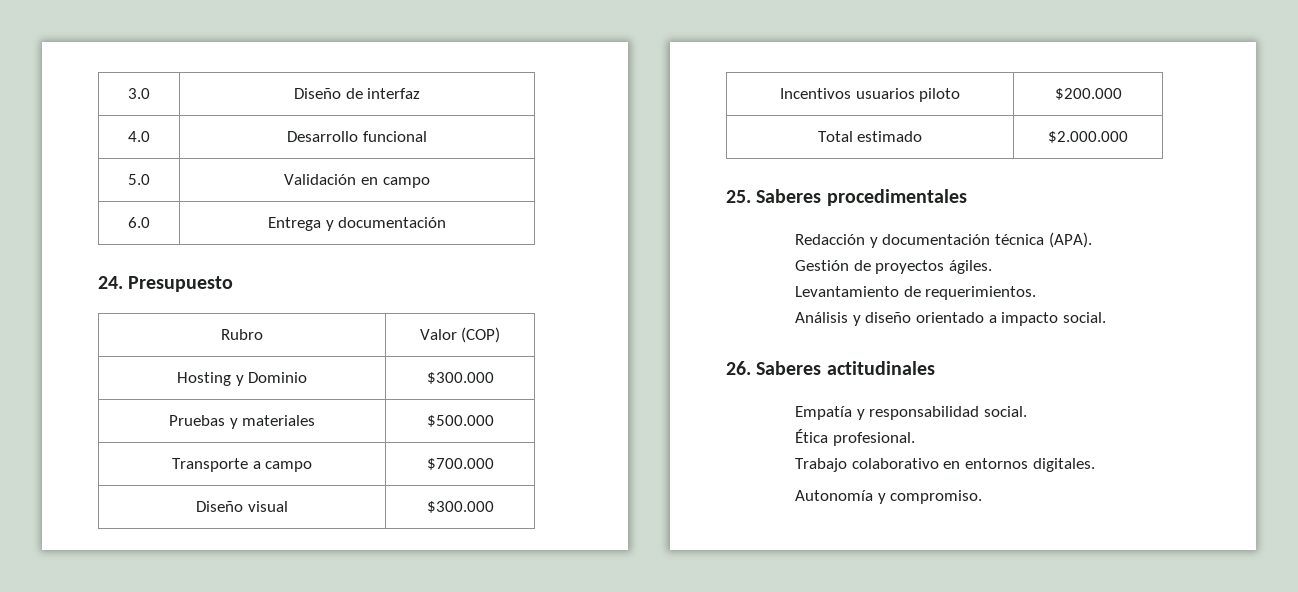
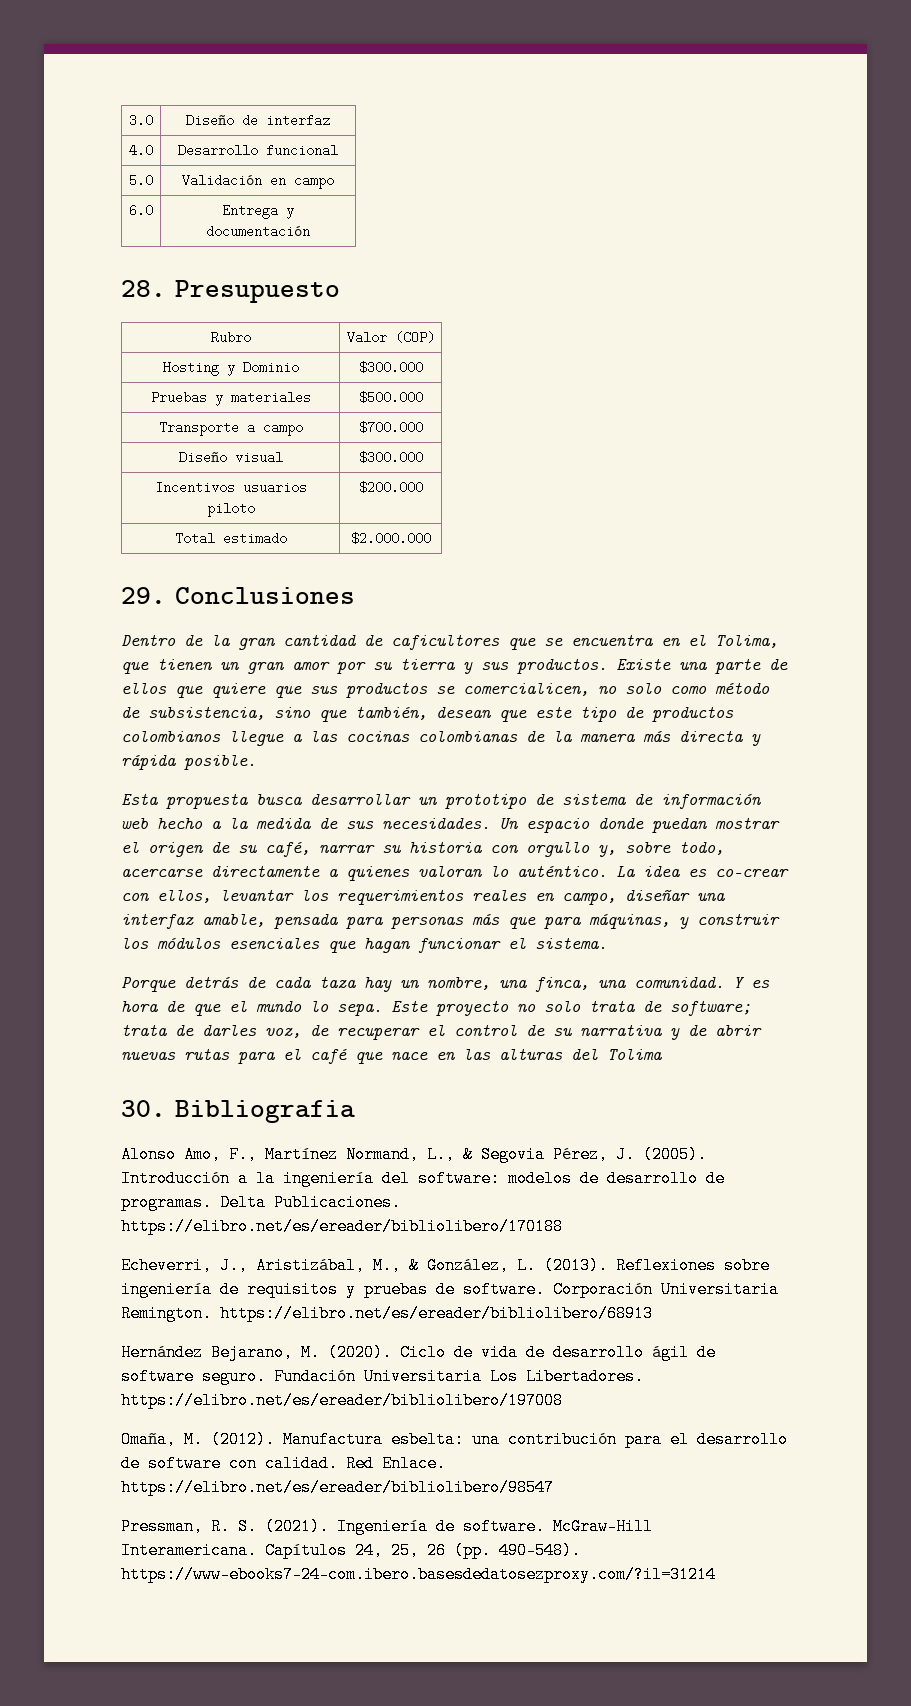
[98,276,123,289] 24. -> [121,280,166,297] 28.
[726,189,967,206] [795,232,1092,248] [795,260,993,274] [795,286,1037,300] [795,312,1106,326] [726,361,935,375] [795,406,1028,420] [795,429,915,446] [795,458,1095,472] [795,490,983,504] 25. Saberes procedimentales // Redacción y documentación técnica (APA). // Gestión de proyectos ágiles. // Levantamiento de requerimientos. // Análisis y diseño orientado a impacto social. // 26. Saberes actitudinales // Empatía y responsabilidad social. // Ética profesional. // Trabajo colaborativo en entornos digitales. // Autonomía y compromiso. -> [121,587,355,604] [121,634,778,650] [121,658,788,674] [121,682,770,698] [121,706,734,722] [121,730,761,746] [121,754,256,770] [121,793,761,809] [121,817,780,833] [121,841,724,857] [121,865,789,881] [121,889,725,905] [121,913,780,929] [121,937,607,953] [121,976,770,992] [121,1000,751,1016] [121,1024,762,1040] [121,1048,662,1064] [121,1100,355,1123] [121,1146,707,1163] [121,1170,725,1187] [121,1194,401,1211] [121,1218,563,1235] [121,1257,770,1274] [121,1281,779,1298] [121,1305,653,1322] [121,1344,716,1361] [121,1368,644,1385] [121,1392,563,1409] [121,1431,788,1448] [121,1455,446,1472] [121,1479,554,1496] [121,1518,653,1535] [121,1542,581,1559] [121,1566,716,1583] 29. Conclusiones // Dentro de la gran cantidad de caficultores que se encuentra en el Tolima, que tienen un gran amor por su tierra y sus productos. Existe una parte de ellos que quiere que sus productos se comercialicen, no solo como método de subsistencia, sino que también, desean que este tipo de productos colombianos llegue a las cocinas colombianas de la manera más directa y rápida posible. // Esta propuesta busca desarrollar un prototipo de sistema de información web hecho a la medida de sus necesidades. Un espacio donde puedan mostrar el origen de su café, narrar su historia con orgullo y, sobre todo, acercarse directamente a quienes valoran lo auténtico. La idea es co-crear con ellos, levantar los requerimientos reales en campo, diseñar una interfaz amable, pensada para personas más que para máquinas, y construir los módulos esenciales que hagan funcionar el sistema. // Porque detrás de cada taza hay un nombre, una finca, una comunidad. Y es hora de que el mundo lo sepa. Este proyecto no solo trata de software; trata de darles voz, de recuperar el control de su narrativa y de abrir nuevas rutas para el café que nace en las alturas del Tolima // 30. Bibliografia // Alonso Amo, F., Martínez Normand, L., & Segovia Pérez, J. (2005). Introducción a la ingeniería del software: modelos de desarrollo de programas. Delta Publicaciones. https://elibro.net/es/ereader/bibliolibero/170188 // Echeverri, J., Aristizábal, M., & González, L. (2013). Reflexiones sobre ingeniería de requisitos y pruebas de software. Corporación Universitaria Remington. https://elibro.net/es/ereader/bibliolibero/68913 // Hernández Bejarano, M. (2020). Ciclo de vida de desarrollo ágil de software seguro. Fundación Universitaria Los Libertadores. https://elibro.net/es/ereader/bibliolibero/197008 // Omaña, M. (2012). Manufactura esbelta: una contribución para el desarrollo de software con calidad. Red Enlace. https://elibro.net/es/ereader/bibliolibero/98547 // Pressman, R. S. (2021). Ingeniería de software. McGraw-Hill Interamericana. Capítulos 24, 25, 26 (pp. 490–548). https://www-ebooks7-24-com.ibero.basesdedatosezproxy.com/?il=31214

